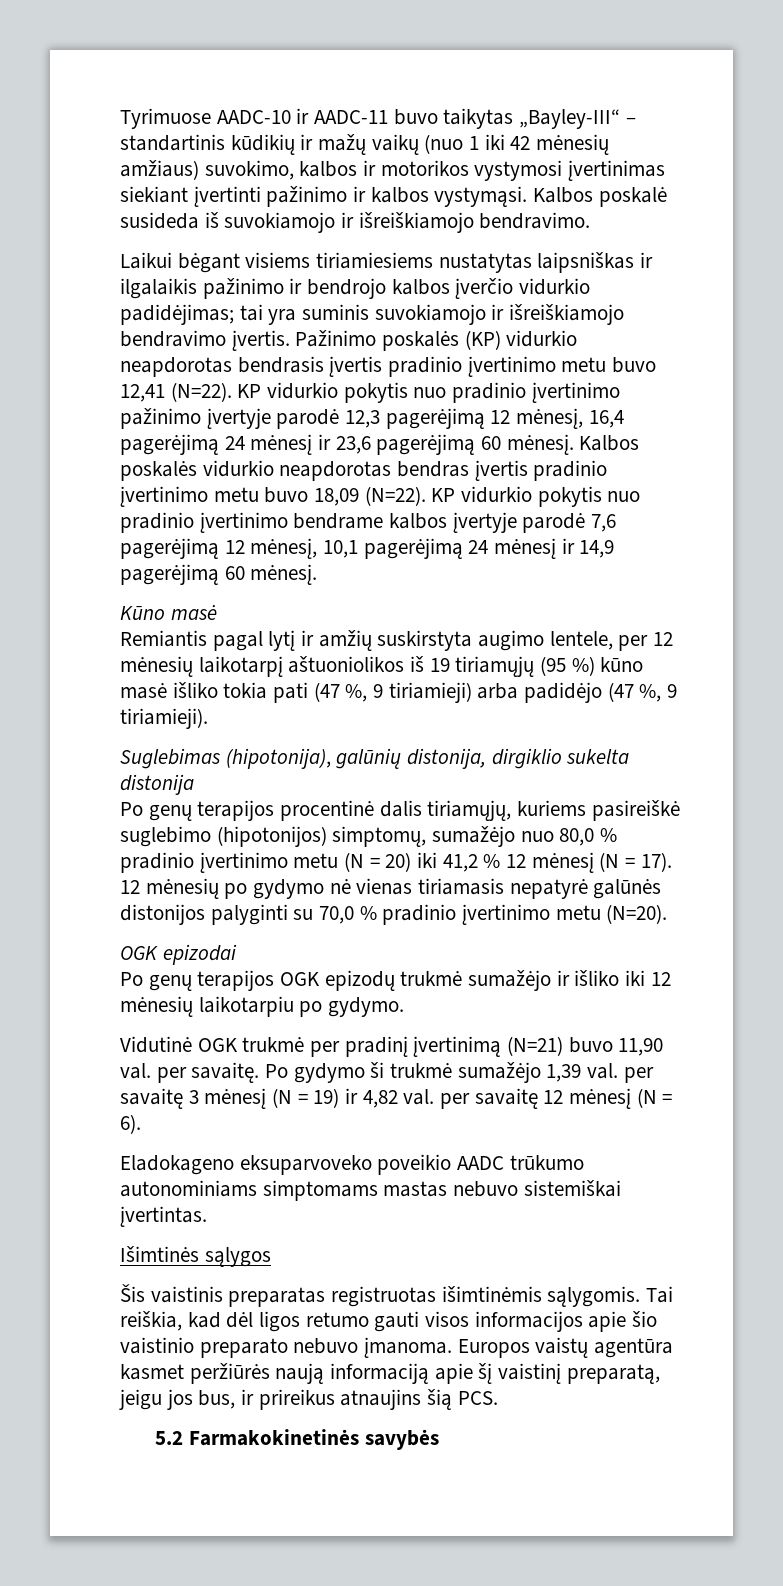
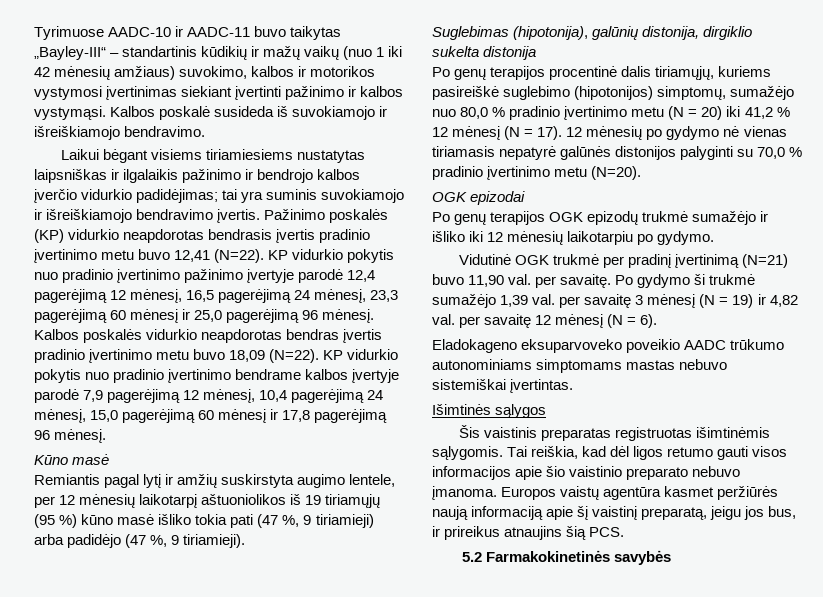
[345,408,624,429] [120,434,502,455] 12,3 pagerėjimą 12 mėnesį, 16,4 pagerėjimą 24 mėnesį ir 23,6 pagerėjimą 60 -> [347,270,376,282] [34,289,399,303] [34,309,319,323] 12,4 pagerėjimą 12 mėnesį, 16,5 pagerėjimą 24 mėnesį, 23,3 pagerėjimą 60 mėnesį ir 25,0 pagerėjimą 96
[591,514,617,532] [120,538,615,559] [120,564,245,585] 7,6 pagerėjimą 12 mėnesį, 10,1 pagerėjimą 24 mėnesį ir 14,9 pagerėjimą 60 -> [83,389,384,403] [34,409,388,423] [34,430,50,440] 7,9 pagerėjimą 12 mėnesį, 10,4 pagerėjimą 24 mėnesį, 15,0 pagerėjimą 60 mėnesį ir 17,8 pagerėjimą 96

